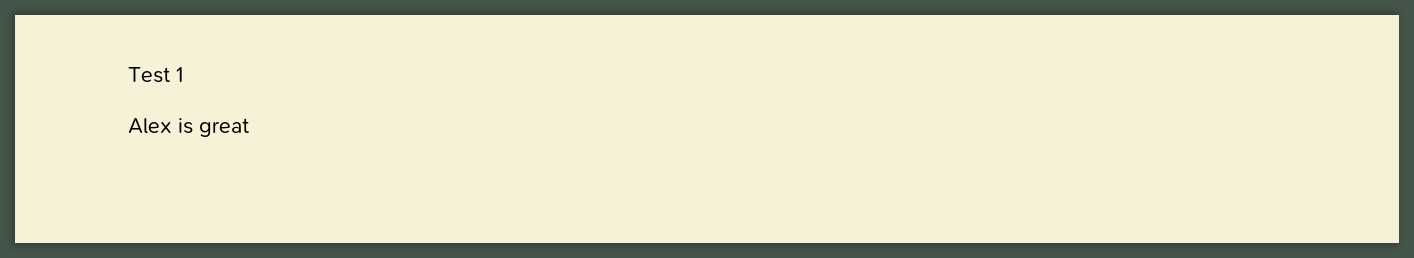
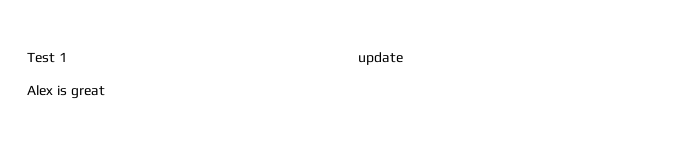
(249, 127) none -> [358,52,403,65] // update

